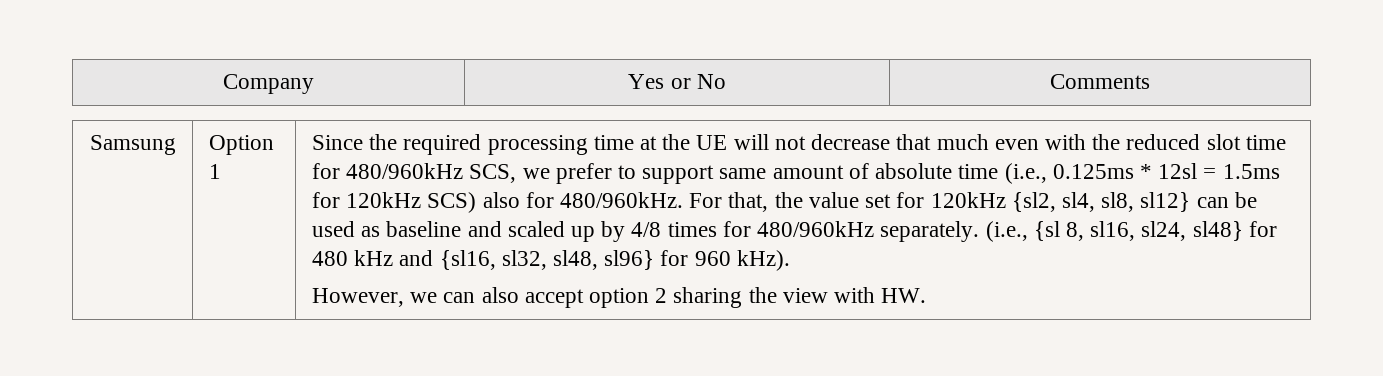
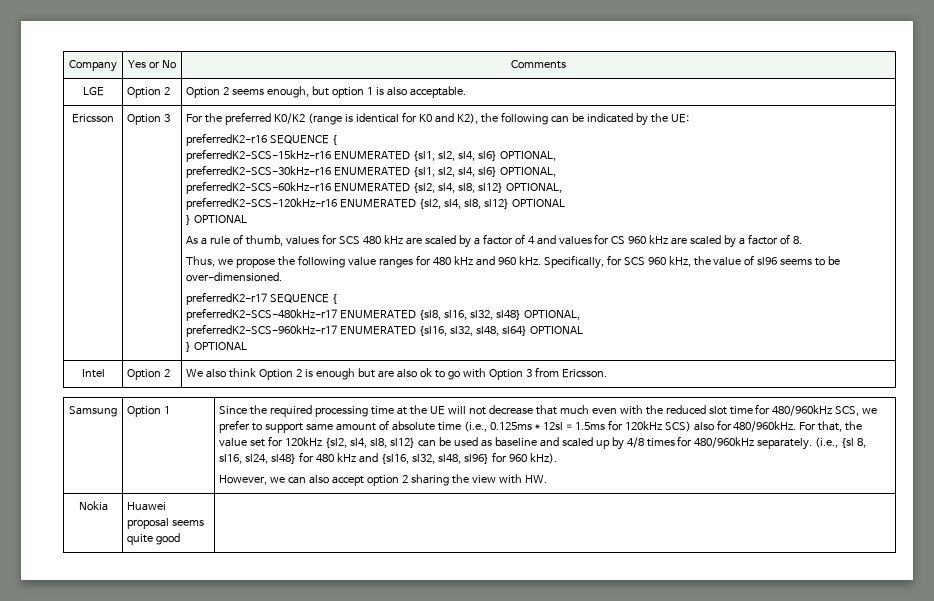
(1150, 81) none -> [82,87,104,96] [127,87,171,98] [186,86,466,98] [72,114,114,123] [127,114,171,125] [186,112,689,126] [186,133,337,146] [186,149,556,162] [186,165,556,178] [186,181,562,194] [186,197,565,210] [186,215,248,225] [186,234,803,248] [186,255,841,269] [186,272,283,282] [186,292,337,305] [186,308,580,321] [186,324,583,337] [186,342,248,352] [81,369,105,378] [127,369,171,380] [186,367,607,380] // LGE | Option 2 | Option 2 seems enough, but option 1 is also acceptable. // Ericsson | Option 3 | For the preferred K0/K2 (range is identical for K0 and K2), the following can be indicated by the UE: // preferredK2-r16 SEQUENCE { // preferredK2-SCS-15kHz-r16 ENUMERATED {sl1, sl2, sl4, sl6} OPTIONAL, // preferredK2-SCS-30kHz-r16 ENUMERATED {sl1, sl2, sl4, sl6} OPTIONAL, // preferredK2-SCS-60kHz-r16 ENUMERATED {sl2, sl4, sl8, sl12} OPTIONAL, // preferredK2-SCS-120kHz-r16 ENUMERATED {sl2, sl4, sl8, sl12} OPTIONAL // } OPTIONAL // As a rule of thumb, values for SCS 480 kHz are scaled by a factor of 4 and values for CS 960 kHz are scaled by a factor of 8. // Thus, we propose the following value ranges for 480 kHz and 960 kHz. Specifically, for SCS 960 kHz, the value of sl96 seems to be over-dimensioned. // preferredK2-r17 SEQUENCE { // preferredK2-SCS-480kHz-r17 ENUMERATED {sl8, sl16, sl32, sl48} OPTIONAL, // preferredK2-SCS-960kHz-r17 ENUMERATED {sl16, sl32, sl48, sl64} OPTIONAL // } OPTIONAL // Intel | Option 2 | We also think Option 2 is enough but are also ok to go with Option 3 from Ericsson.
(927, 295) none -> [78,501,108,511] [127,502,167,511] [127,518,205,529] [127,533,181,545] // Nokia | Huawei proposal seems quite good |

